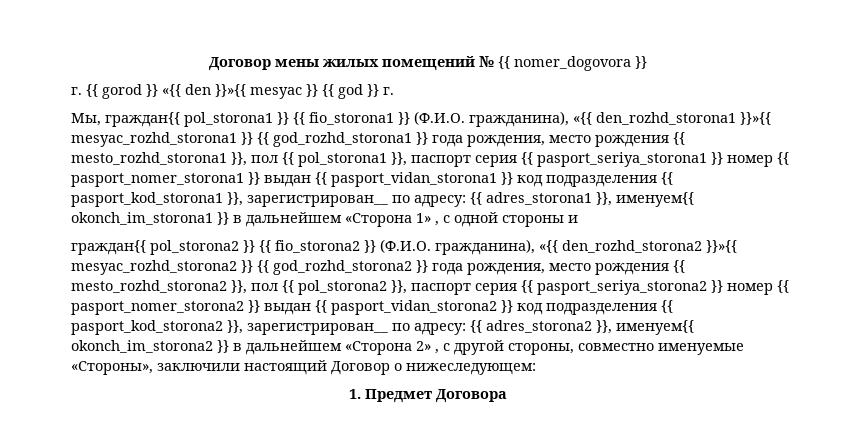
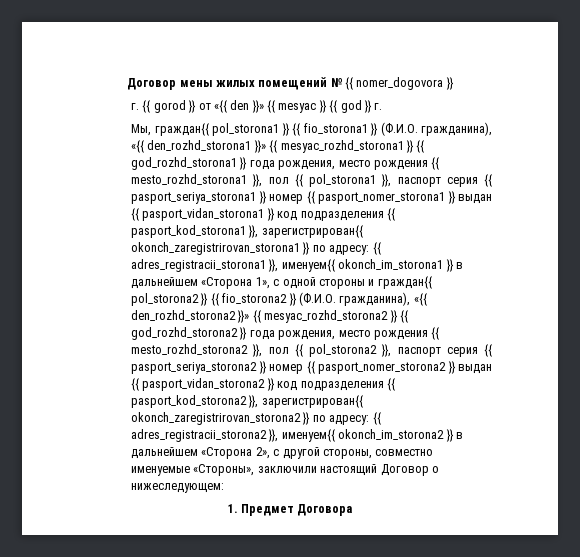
(158, 90) none -> [198,103,211,110] от
[214,84,246,97] }}»{{ -> [251,100,276,113] }}» {{
[739,112,771,125] }}»{{ -> [253,140,278,153] }}» {{
[246,192,592,207] зарегистрирован__ по адресу: {{ adres_storona1 -> [261,225,363,238] [131,242,381,255] [131,259,267,272] зарегистрирован{{ okonch_zaregistrirovan_storona1 }} по адресу: {{ adres_registracii_storona1
[415,213,439,226] 1» , -> [255,277,270,289] 1»,
(578, 219) // -> (375, 282) none
[705,240,737,253] }}»{{ -> [237,310,261,323] }}» {{
[246,320,592,335] зарегистрирован__ по адресу: {{ adres_storona2 -> [261,395,363,408] [131,412,381,425] [131,429,268,442] зарегистрирован{{ okonch_zaregistrirovan_storona2 }} по адресу: {{ adres_registracii_storona2
[415,341,439,354] 2» , -> [255,447,270,459] 2»,

